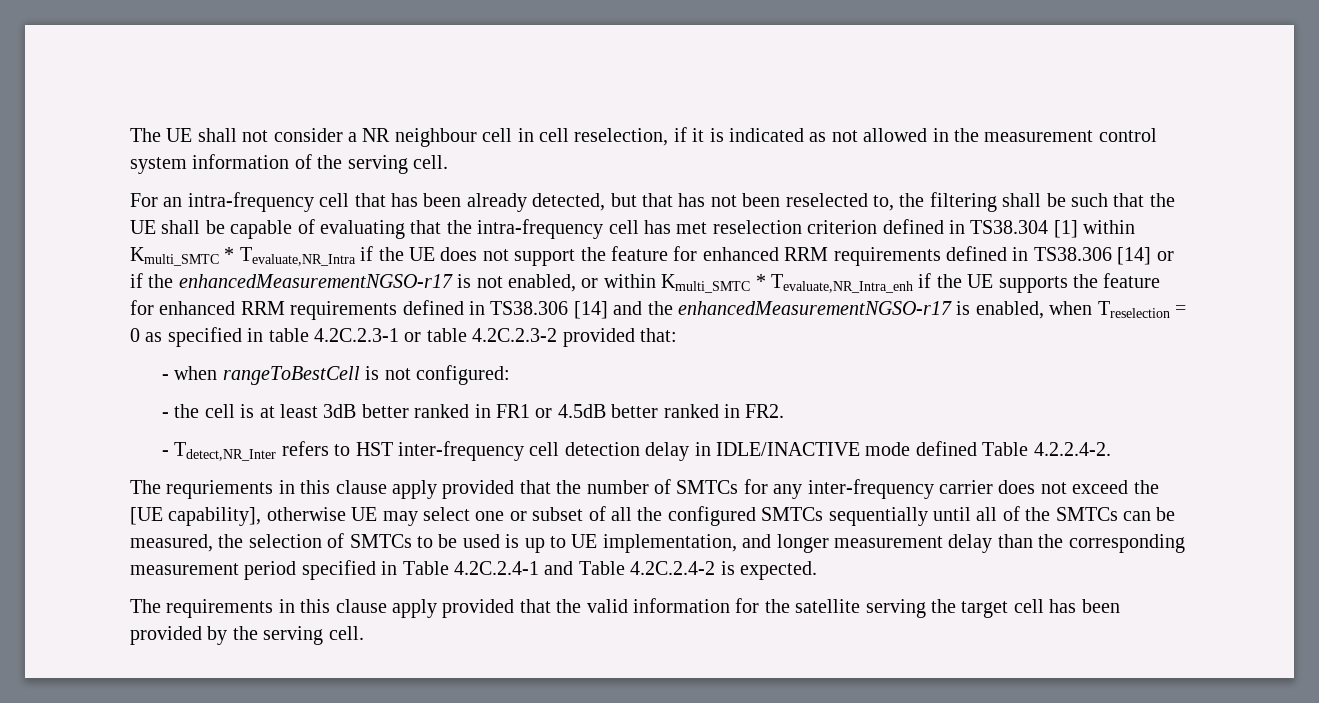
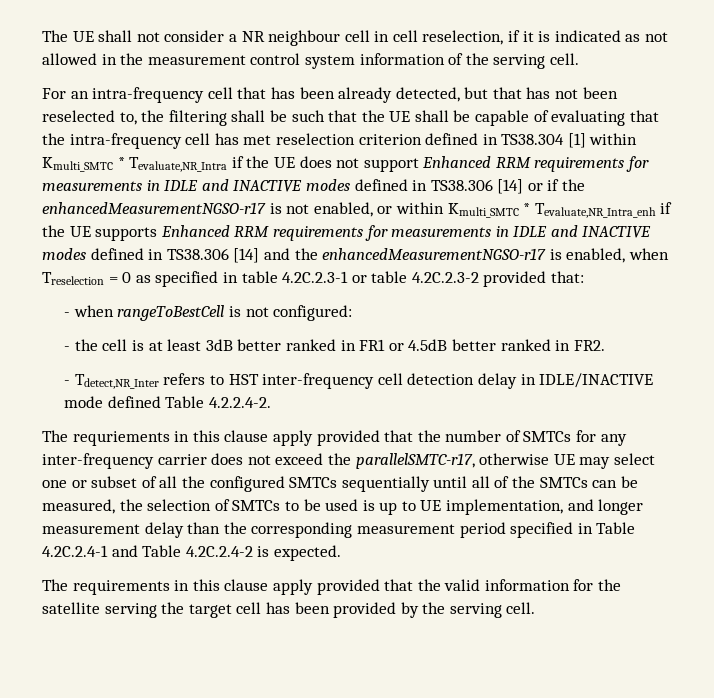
[580,246,941,266] the feature for enhanced RRM requirements -> [422,156,650,172] [42,179,350,192] Enhanced RRM requirements for measurements in IDLE and INACTIVE modes
[1072,273,1161,288] [130,300,398,320] the feature for enhanced RRM requirements -> [160,225,652,241] [42,248,86,260] Enhanced RRM requirements for measurements in IDLE and INACTIVE modes
[130,507,262,526] [UE capability], -> [355,453,475,469] parallelSMTC-r17,

